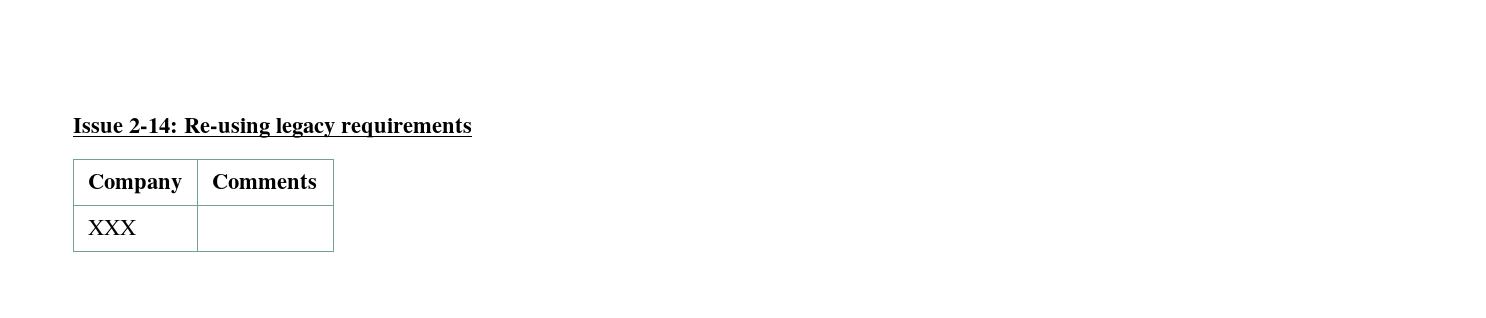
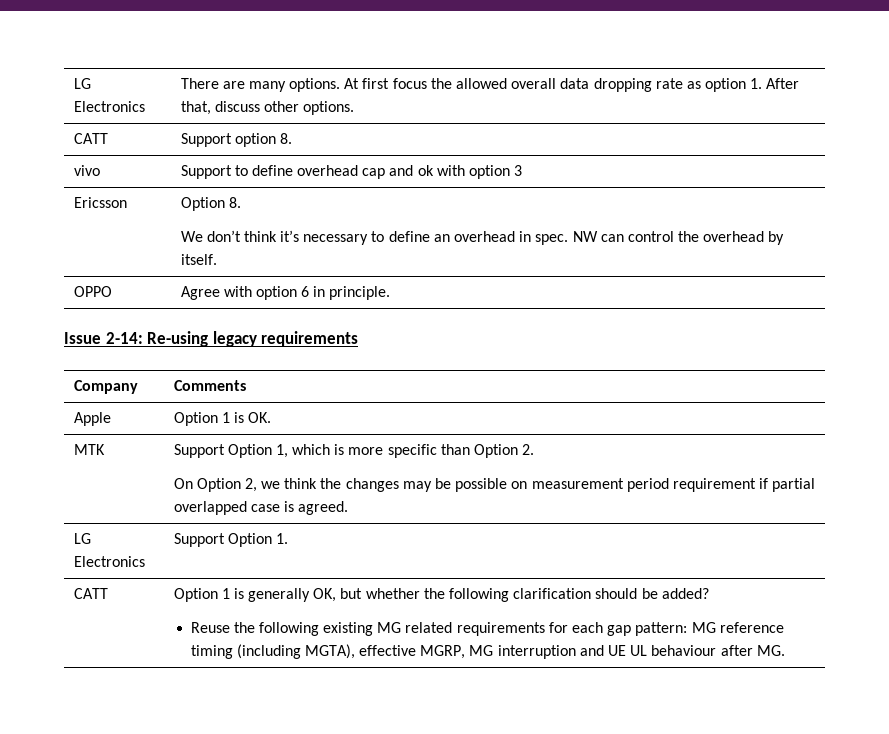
(73, 125) none -> [73,78,91,89] [73,101,145,112] [180,78,800,92] [180,101,355,115] [73,133,108,144] [180,133,292,147] [73,165,100,176] [180,165,523,179] [73,197,127,208] [180,197,241,211] [180,230,785,245] [180,254,217,265] [73,286,112,297] [180,286,391,300] LG Electronics | There are many options. At first focus the allowed overall data dropping rate as option 1. After that, discuss other options. // CATT | Support option 8. // vivo | Support to define overhead cap and ok with option 3 // Ericsson | Option 8. // We don’t think it’s necessary to define an overhead in spec. NW can control the overhead by itself. // OPPO | Agree with option 6 in principle. //
[87,220,136,235] XXX | -> [73,412,111,426] [173,412,272,426] [73,444,105,455] [173,444,535,458] [173,478,816,492] [173,501,349,515] [73,533,91,544] [73,556,145,567] [173,533,288,547] [73,588,108,599] [173,588,709,602] [190,622,784,636] [190,644,785,659] Apple | Option 1 is OK. // MTK | Support Option 1, which is more specific than Option 2. // On Option 2, we think the changes may be possible on measurement period requirement if partial overlapped case is agreed. // LG Electronics | Support Option 1. // CATT | Option 1 is generally OK, but whether the following clarification should be added? // Reuse the following existing MG related requirements for each gap pattern: MG reference timing (including MGTA), effective MGRP, MG interruption and UE UL behaviour after MG.

